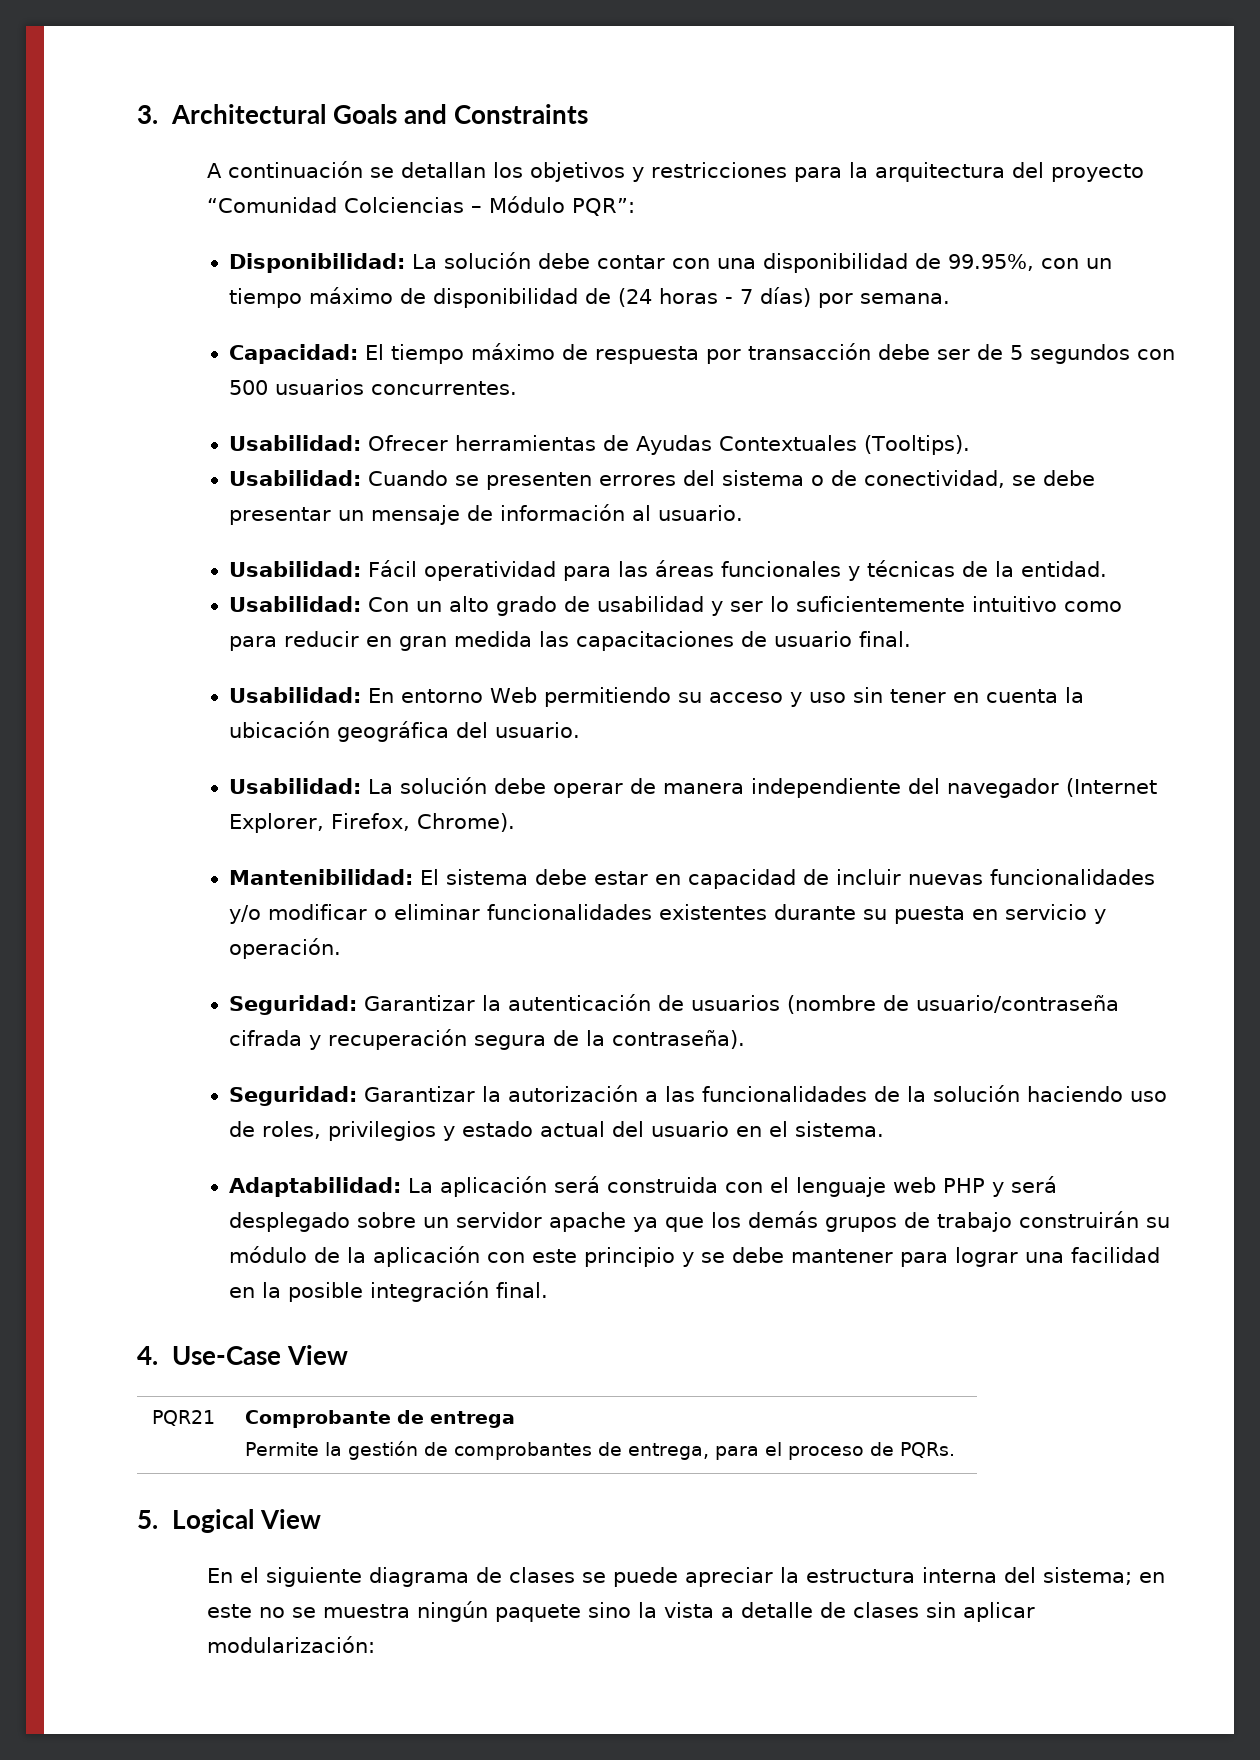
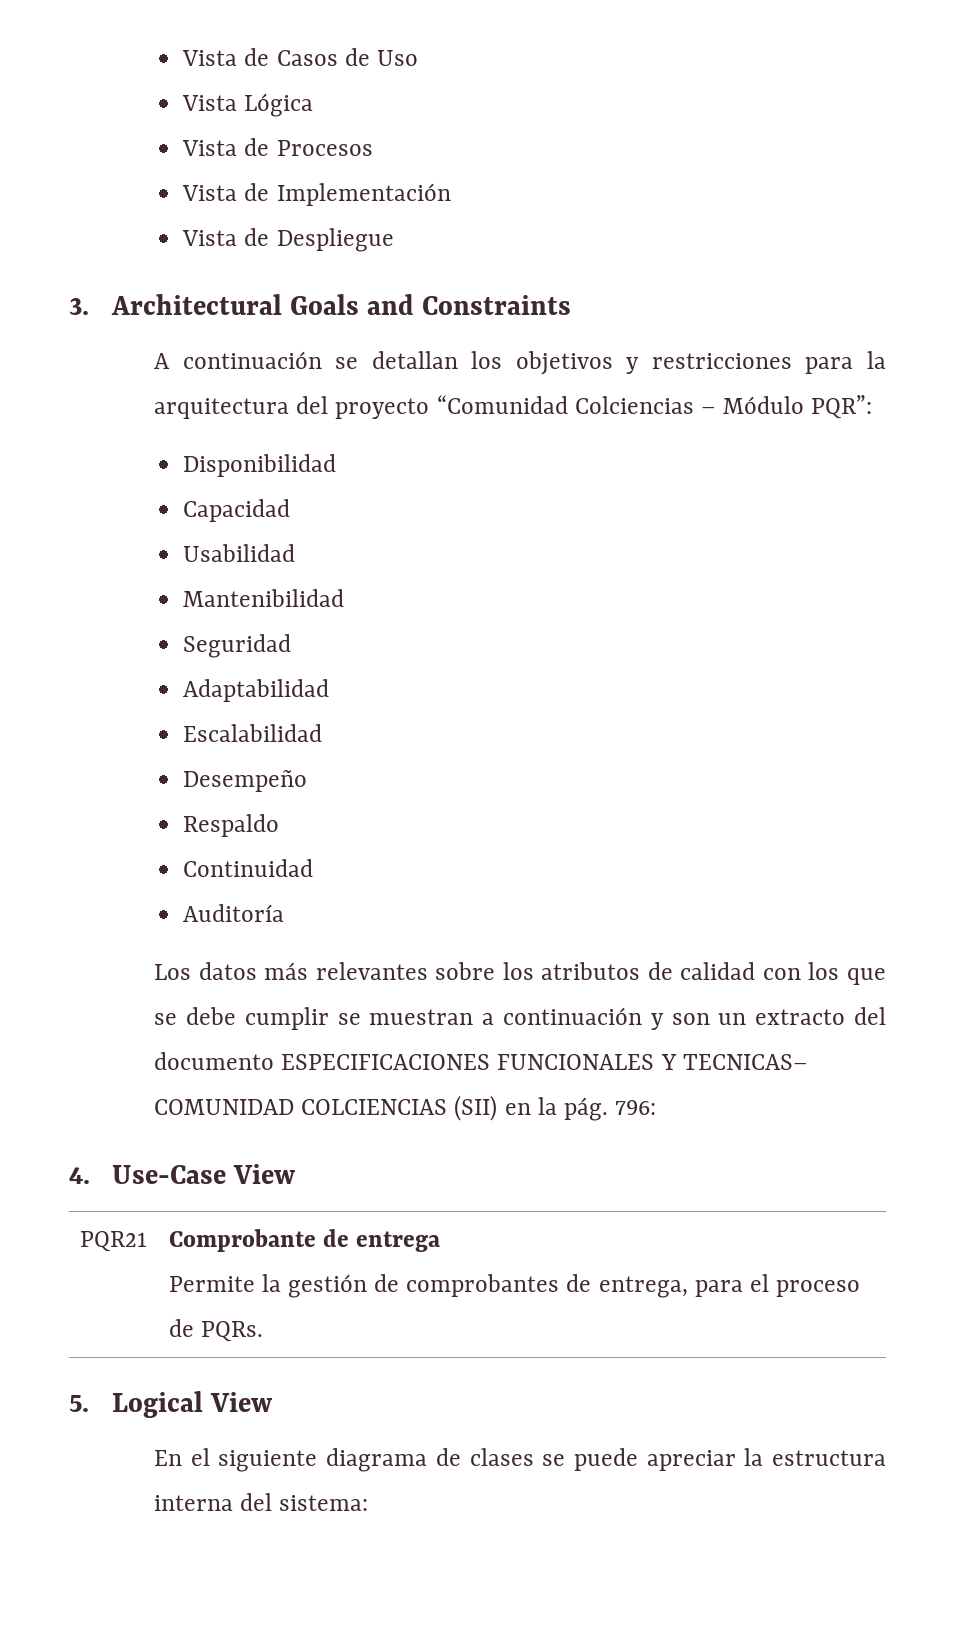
(137, 114) none -> [182,48,418,66] [182,93,314,117] [182,138,373,156] [182,183,451,206] [182,228,394,252] Vista de Casos de Uso // Vista Lógica // Vista de Procesos // Vista de Implementación // Vista de Despliegue //
[229,252,1113,273] [229,287,951,308] [229,343,1176,364] [229,379,518,395] [229,435,971,455] [229,470,1096,490] [229,504,744,525] [229,560,1108,581] [229,596,1123,616] [229,631,912,651] [229,687,1085,707] [229,721,581,742] [229,777,1158,798] [229,813,516,833] [229,869,1156,889] [229,904,1107,924] [229,938,342,959] [229,994,1120,1015] [229,1029,746,1050] [229,1085,1168,1106] [229,1121,885,1141] [229,1176,1058,1197] [229,1211,1171,1232] [229,1246,1161,1267] [229,1281,549,1302] Disponibilidad: La solución debe contar con una disponibilidad de 99.95%, con un tiempo máximo de disponibilidad de (24 horas - 7 días) por semana. // Capacidad: El tiempo máximo de respuesta por transacción debe ser de 5 segundos con 500 usuarios concurrentes. // Usabilidad: Ofrecer herramientas de Ayudas Contextuales (Tooltips). // Usabilidad: Cuando se presenten errores del sistema o de conectividad, se debe presentar un mensaje de información al usuario. // Usabilidad: Fácil operatividad para las áreas funcionales y técnicas de la entidad. // Usabilidad: Con un alto grado de usabilidad y ser lo suficientemente intuitivo como para reducir en gran medida las capacitaciones de usuario final. // Usabilidad: En entorno Web permitiendo su acceso y uso sin tener en cuenta la ubicación geográfica del usuario. // Usabilidad: La solución debe operar de manera independiente del navegador (Internet Explorer, Firefox, Chrome). // Mantenibilidad: El sistema debe estar en capacidad de incluir nuevas funcionalidades y/o modificar o eliminar funcionalidades existentes durante su puesta en servicio y operación. // Seguridad: Garantizar la autenticación de usuarios (nombre de usuario/contraseña cifrada y recuperación segura de la contraseña). // Seguridad: Garantizar la autorización a las funcionalidades de la solución haciendo uso de roles, privilegios y estado actual del usuario en el sistema. // Adaptabilidad: La aplicación será construida con el lenguaje web PHP y será desplegado sobre un servidor apache ya que los demás grupos de trabajo construirán su módulo de la aplicación con este principio y se debe mantener para lograr una facilidad en la posible integración final. -> [183,454,337,477] [183,499,291,522] [183,544,296,562] [183,589,345,607] [183,634,292,658] [183,679,330,702] [183,724,323,742] [183,770,308,792] [183,814,280,837] [183,859,314,877] [183,904,285,922] [154,962,887,985] [154,1007,887,1030] [154,1052,808,1070] [154,1095,656,1121] Disponibilidad // Capacidad // Usabilidad // Mantenibilidad // Seguridad // Adaptabilidad // Escalabilidad // Desempeño // Respaldo // Continuidad // Auditoría // Los datos más relevantes sobre los atributos de calidad con los que se debe cumplir se muestran a continuación y son un extracto del documento ESPECIFICACIONES FUNCIONALES Y TECNICAS– COMUNIDAD COLCIENCIAS (SII) en la pág. 796:
[1042,1567,1165,1585] [206,1601,1035,1622] [206,1636,375,1653] sistema; en este no se muestra ningún paquete sino la vista a detalle de clases sin aplicar modularización: -> [279,1495,369,1511] sistema:

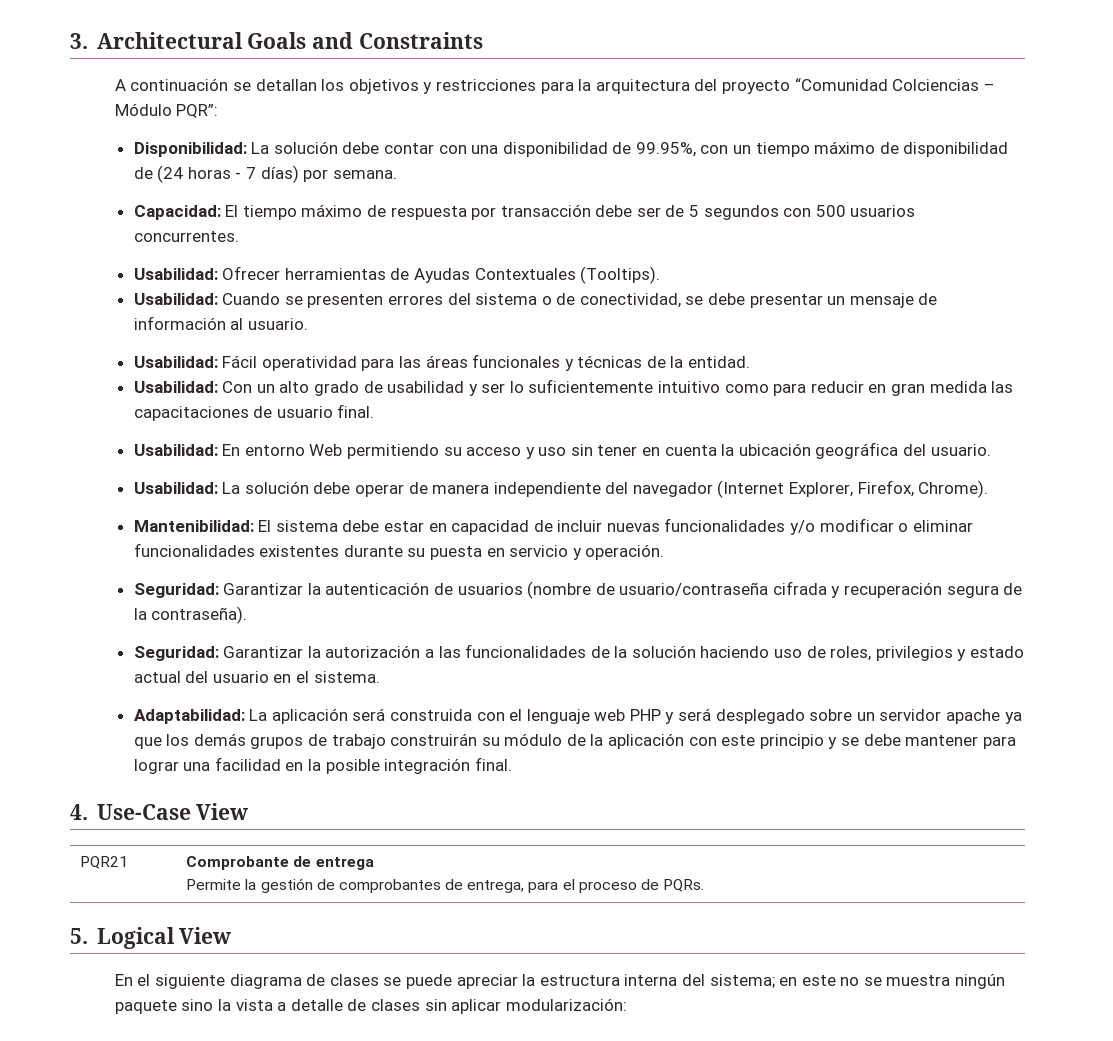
[182,48,418,66] [182,93,314,117] [182,138,373,156] [182,183,451,206] [182,228,394,252] Vista de Casos de Uso // Vista Lógica // Vista de Procesos // Vista de Implementación // Vista de Despliegue // -> (70, 41) none
[183,454,337,477] [183,499,291,522] [183,544,296,562] [183,589,345,607] [183,634,292,658] [183,679,330,702] [183,724,323,742] [183,770,308,792] [183,814,280,837] [183,859,314,877] [183,904,285,922] [154,962,887,985] [154,1007,887,1030] [154,1052,808,1070] [154,1095,656,1121] Disponibilidad // Capacidad // Usabilidad // Mantenibilidad // Seguridad // Adaptabilidad // Escalabilidad // Desempeño // Respaldo // Continuidad // Auditoría // Los datos más relevantes sobre los atributos de calidad con los que se debe cumplir se muestran a continuación y son un extracto del documento ESPECIFICACIONES FUNCIONALES Y TECNICAS– COMUNIDAD COLCIENCIAS (SII) en la pág. 796: -> [133,141,1009,157] [133,165,397,183] [133,204,916,220] [133,231,239,242] [133,266,661,284] [133,293,938,308] [133,316,308,330] [133,354,751,371] [133,379,1014,396] [133,404,375,421] [133,442,991,459] [133,480,989,498] [133,518,973,535] [133,543,665,560] [133,581,1023,599] [133,606,248,624] [133,644,1025,661] [133,671,380,683] [133,708,1022,724] [133,733,1016,749] [133,757,512,774] Disponibilidad: La solución debe contar con una disponibilidad de 99.95%, con un tiempo máximo de disponibilidad de (24 horas - 7 días) por semana. // Capacidad: El tiempo máximo de respuesta por transacción debe ser de 5 segundos con 500 usuarios concurrentes. // Usabilidad: Ofrecer herramientas de Ayudas Contextuales (Tooltips). // Usabilidad: Cuando se presenten errores del sistema o de conectividad, se debe presentar un mensaje de información al usuario. // Usabilidad: Fácil operatividad para las áreas funcionales y técnicas de la entidad. // Usabilidad: Con un alto grado de usabilidad y ser lo suficientemente intuitivo como para reducir en gran medida las capacitaciones de usuario final. // Usabilidad: En entorno Web permitiendo su acceso y uso sin tener en cuenta la ubicación geográfica del usuario. // Usabilidad: La solución debe operar de manera independiente del navegador (Internet Explorer, Firefox, Chrome). // Mantenibilidad: El sistema debe estar en capacidad de incluir nuevas funcionalidades y/o modificar o eliminar funcionalidades existentes durante su puesta en servicio y operación. // Seguridad: Garantizar la autenticación de usuarios (nombre de usuario/contraseña cifrada y recuperación segura de la contraseña). // Seguridad: Garantizar la autorización a las funcionalidades de la solución haciendo uso de roles, privilegios y estado actual del usuario en el sistema. // Adaptabilidad: La aplicación será construida con el lenguaje web PHP y será desplegado sobre un servidor apache ya que los demás grupos de trabajo construirán su módulo de la aplicación con este principio y se debe mantener para lograr una facilidad en la posible integración final.
[279,1495,369,1511] sistema: -> [709,974,1006,989] [114,998,627,1014] sistema; en este no se muestra ningún paquete sino la vista a detalle de clases sin aplicar modularización:

